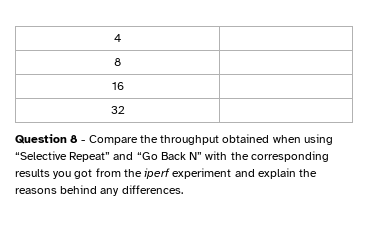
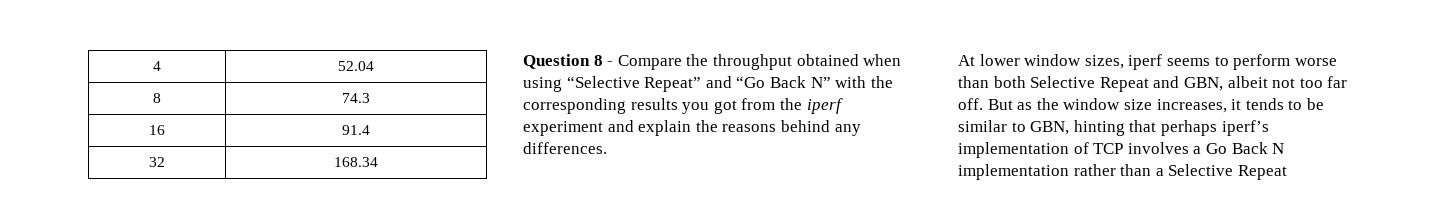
(121, 38) none -> [338,61,374,71] 52.04
(121, 62) none -> [342,93,370,103] 74.3
(124, 86) none -> [342,125,370,135] 91.4
(125, 110) none -> [334,157,378,167] 168.34
(183, 189) none -> [958,54,1337,70] [958,76,1348,92] [958,98,1324,113] [958,120,1269,136] [958,142,1285,158] [958,164,1287,180] // At lower window sizes, iperf seems to perform worse than both Selective Repeat and GBN, albeit not too far off. But as the window size increases, it tends to be similar to GBN, hinting that perhaps iperf’s implementation of TCP involves a Go Back N implementation rather than a Selective Repeat

